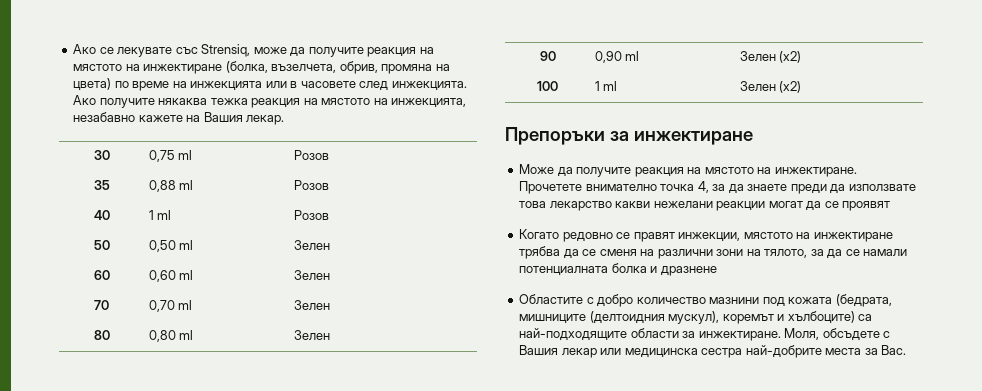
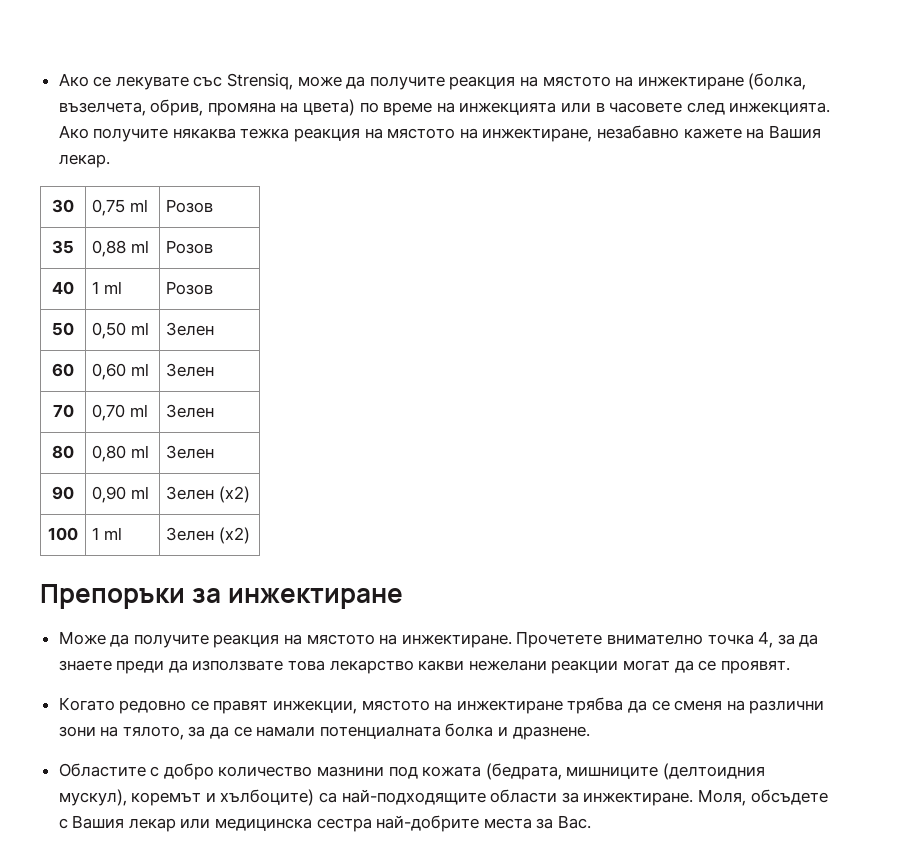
[391,98,467,108] инжекцията, -> [482,128,593,142] инжектиране,
[842,201,891,211] проявят -> [720,660,790,674] проявят.
[660,266,717,276] дразнене -> [512,726,590,740] дразнене.

